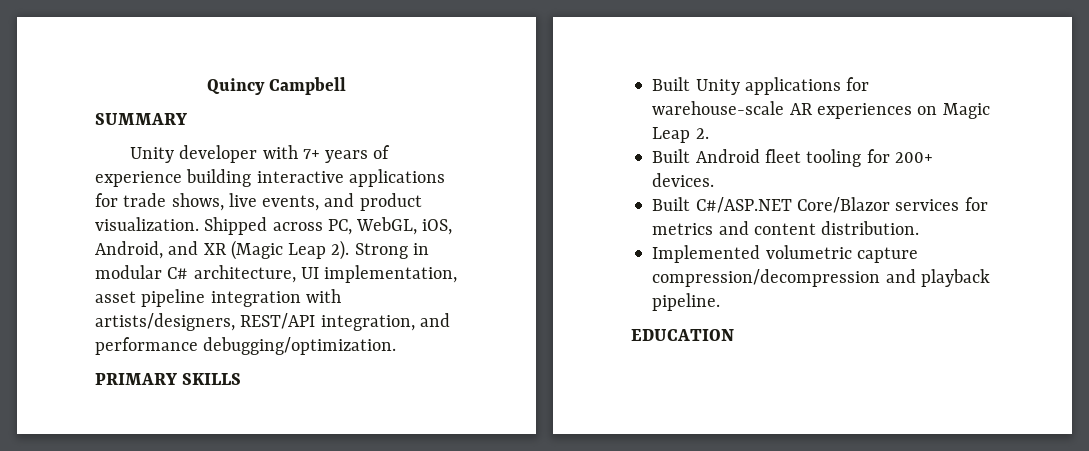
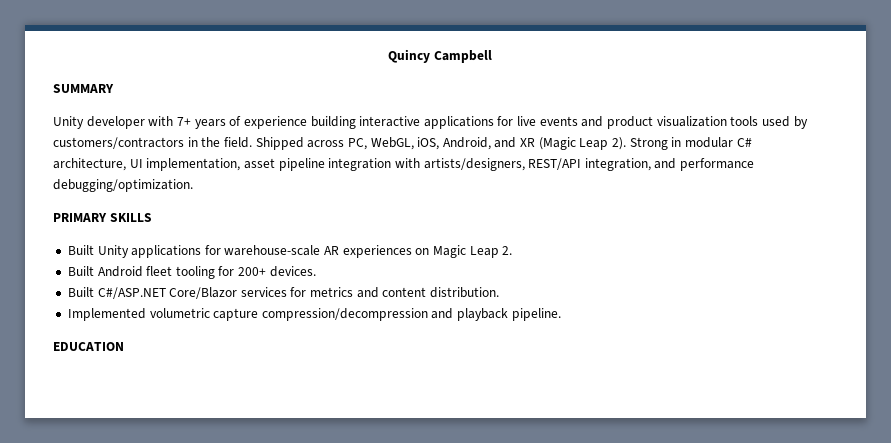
[123,193,422,211] [95,217,199,231] trade shows, live events, and product visualization. -> [517,116,808,129] [53,137,252,149] live events and product visualization tools used by customers/contractors in the field.

